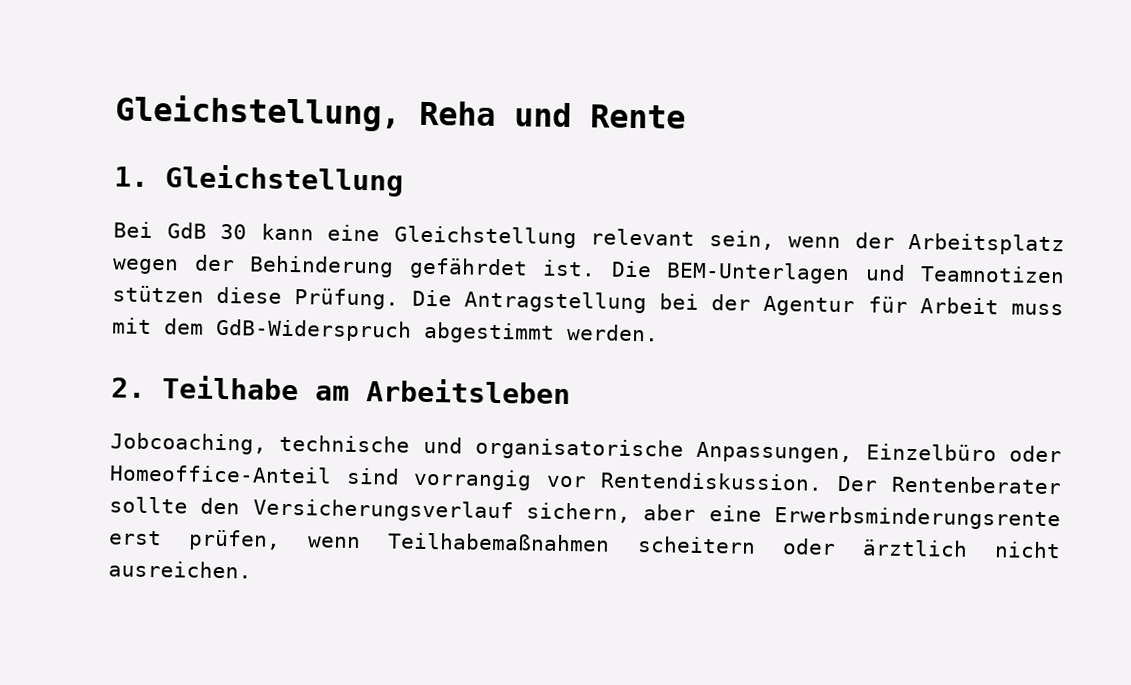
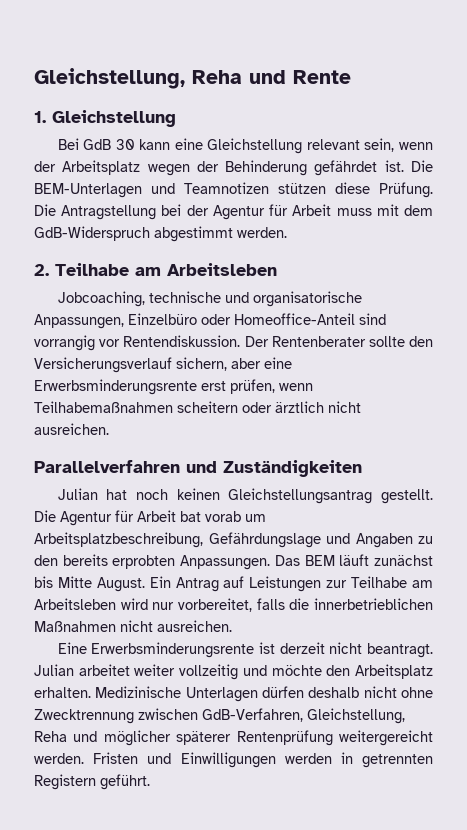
(252, 569) none -> [34,460,362,477] [57,488,433,504] [34,510,266,526] [34,532,433,548] [34,554,434,570] [34,576,434,592] [34,598,433,612] [34,620,232,632] [57,642,433,658] [34,664,434,680] [34,686,433,702] [34,708,405,724] [34,730,433,746] [34,752,433,768] [34,774,150,790] // Parallelverfahren und Zuständigkeiten // Julian hat noch keinen Gleichstellungsantrag gestellt. Die Agentur für Arbeit bat vorab um Arbeitsplatzbeschreibung, Gefährdungslage und Angaben zu den bereits erprobten Anpassungen. Das BEM läuft zunächst bis Mitte August. Ein Antrag auf Leistungen zur Teilhabe am Arbeitsleben wird nur vorbereitet, falls die innerbetrieblichen Maßnahmen nicht ausreichen. // Eine Erwerbsminderungsrente ist derzeit nicht beantragt. Julian arbeitet weiter vollzeitig und möchte den Arbeitsplatz erhalten. Medizinische Unterlagen dürfen deshalb nicht ohne Zwecktrennung zwischen GdB-Verfahren, Gleichstellung, Reha und möglicher späterer Rentenprüfung weitergereicht werden. Fristen und Einwilligungen werden in getrennten Registern geführt.

